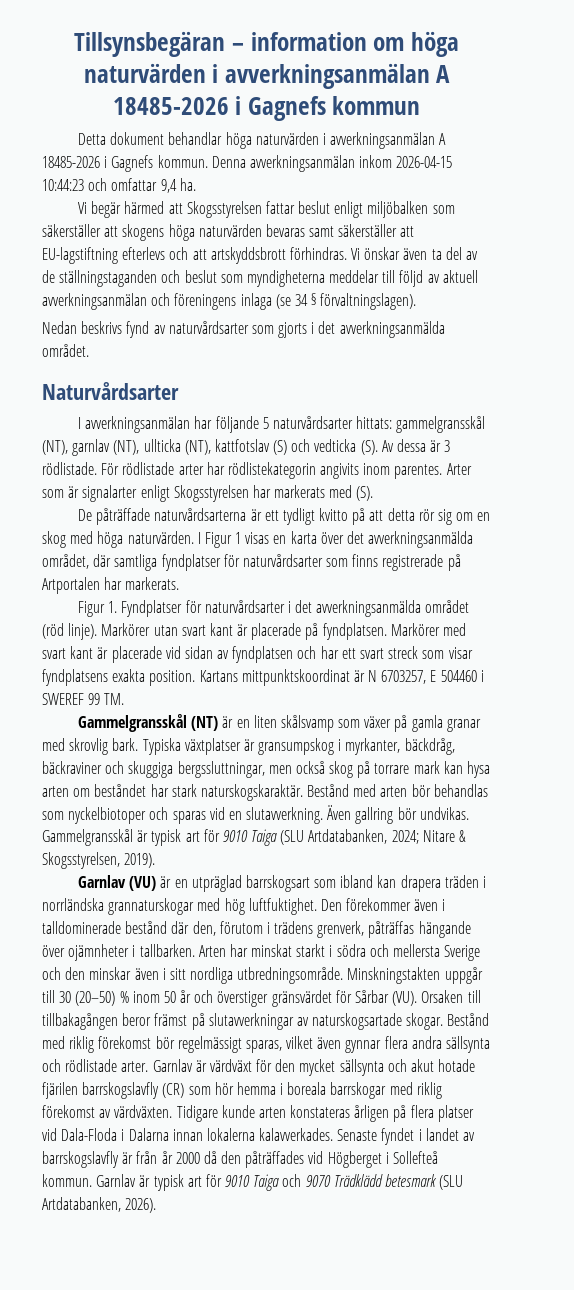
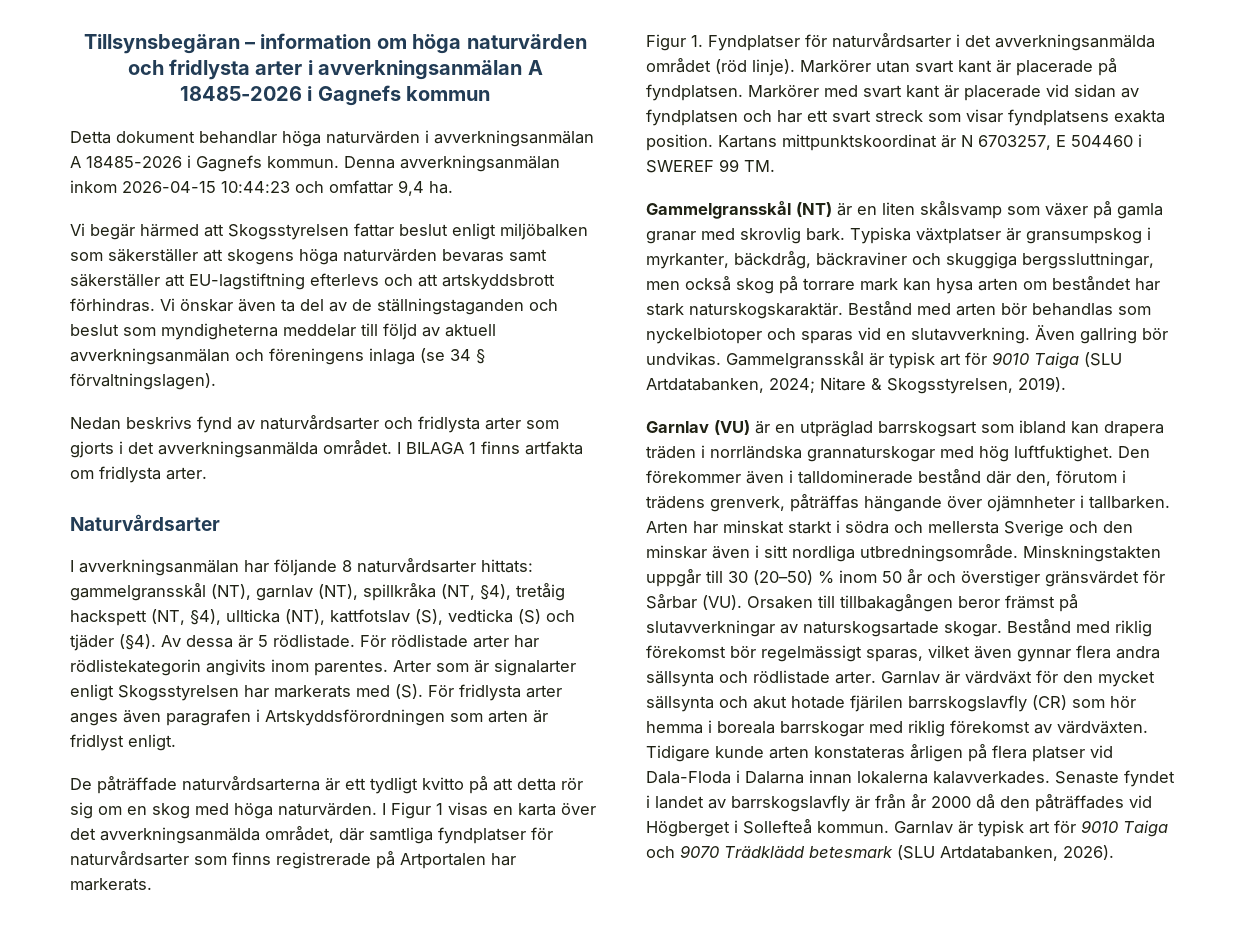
(206, 73) none -> [127,59,303,80] och fridlysta arter
(249, 327) none -> [384,416,521,433] och fridlysta arter
(89, 350) none -> [397,441,583,455] [70,466,207,483] I BILAGA 1 finns artfakta om fridlysta arter.
[262,417,269,429] 5 -> [342,560,352,572] 8
[143,439,378,455] ullticka (NT), kattfotslav (S) och vedticka (S). -> [363,583,565,601] [70,609,575,626] [70,634,156,651] spillkråka (NT, §4), tretåig hackspett (NT, §4), ullticka (NT), kattfotslav (S), vedticka (S) och tjäder (§4).
[444,440,451,452] 3 -> [258,635,268,647] 5
(374, 493) none -> [428,684,562,701] [70,709,548,726] [70,734,176,751] För fridlysta arter anges även paragrafen i Artskyddsförordningen som arten är fridlyst enligt.

